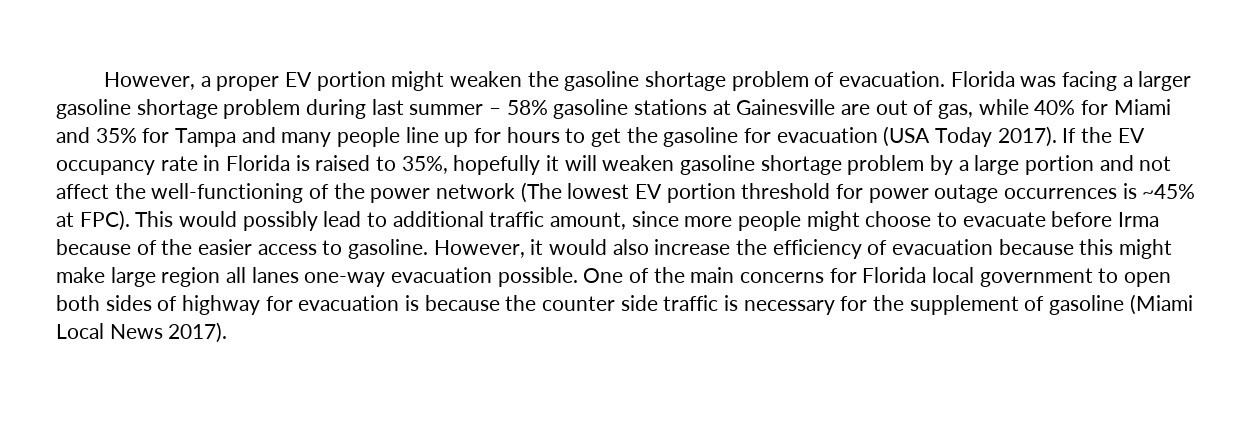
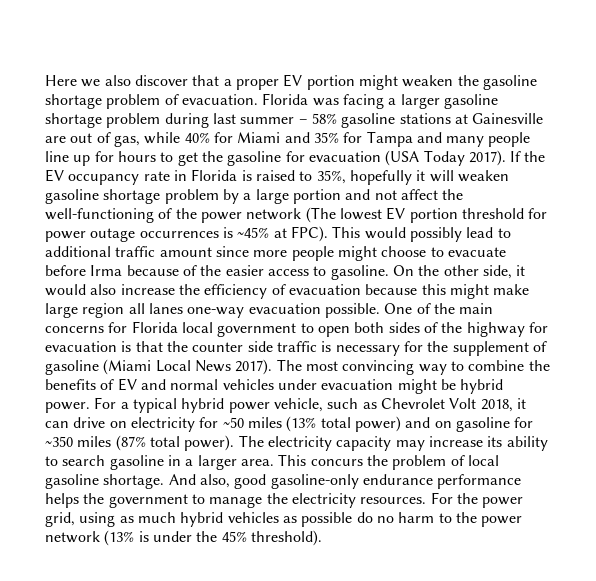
[103,72,195,90] However, -> [45,75,220,87] Here we also discover that
[550,212,627,230] amount, -> [159,247,212,257] amount
[433,240,525,258] However, -> [392,265,512,279] On the other side,
(178, 303) none -> [441,322,463,333] the
[424,295,500,311] because -> [135,341,163,352] that
(228, 332) none -> [276,359,550,375] [45,378,504,394] [45,397,526,413] [45,416,534,432] [45,435,548,451] [45,454,499,470] [45,474,522,489] [45,492,524,508] [45,512,523,527] [45,530,322,546] The most convincing way to combine the benefits of EV and normal vehicles under evacuation might be hybrid power. For a typical hybrid power vehicle, such as Chevrolet Volt 2018, it can drive on electricity for ~50 miles (13% total power) and on gasoline for ~350 miles (87% total power). The electricity capacity may increase its ability to search gasoline in a larger area. This concurs the problem of local gasoline shortage. And also, good gasoline-only endurance performance helps the government to manage the electricity resources. For the power grid, using as much hybrid vehicles as possible do no harm to the power network (13% is under the 45% threshold).

